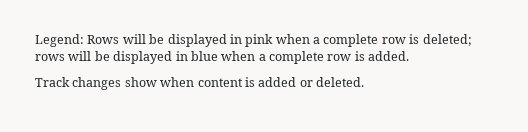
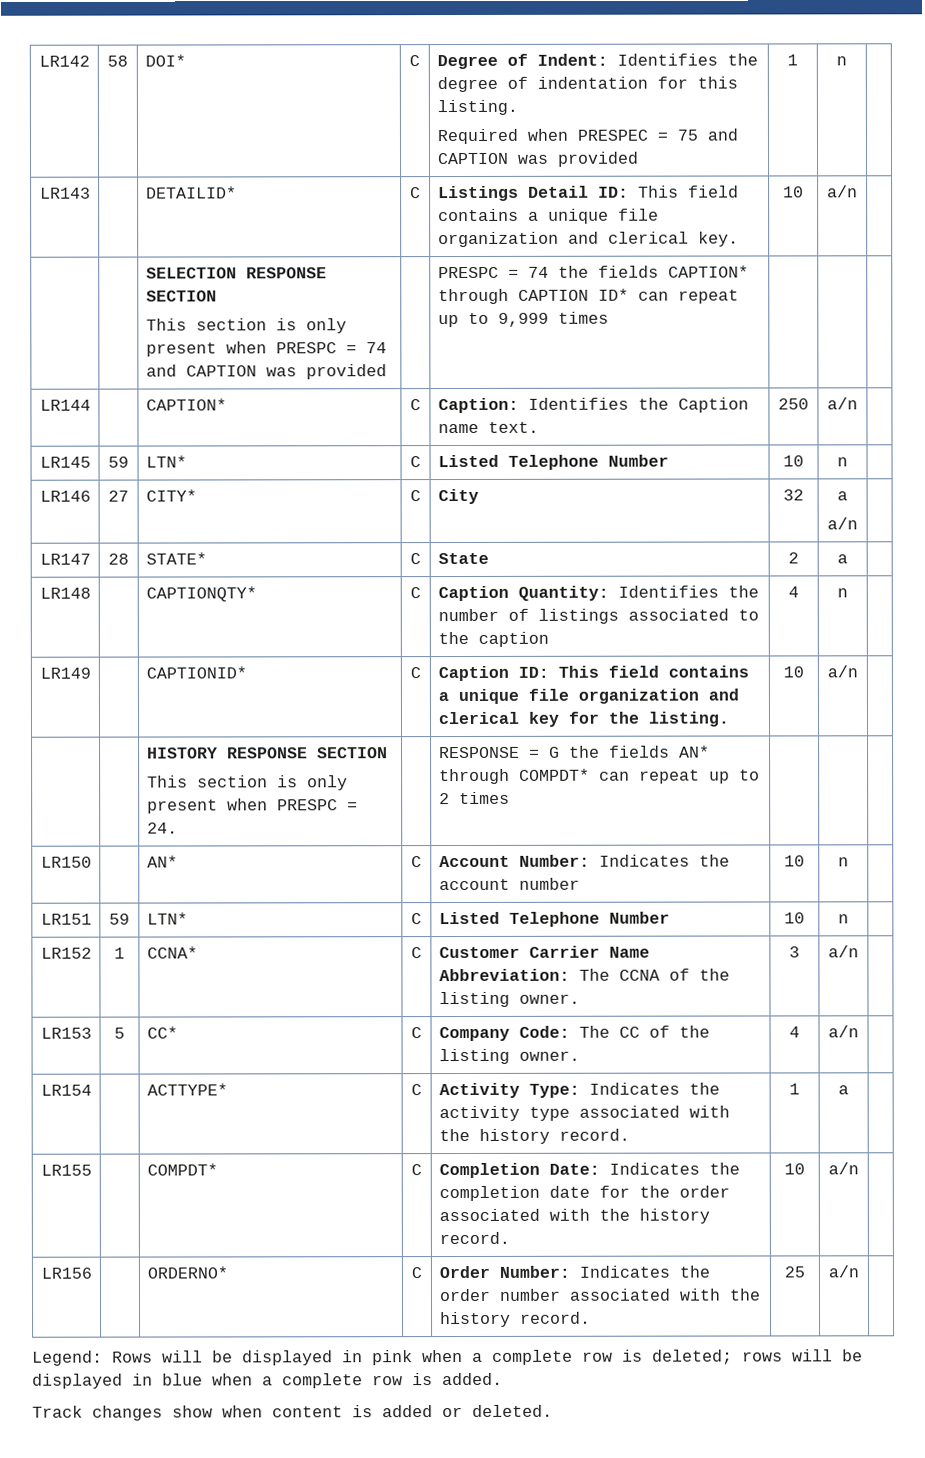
(35, 40) none -> [38,55,90,67] [107,55,128,67] [144,54,186,67] [409,55,420,67] [436,53,758,70] [436,76,738,93] [436,99,518,116] [436,128,738,145] [436,151,639,167] [787,54,798,66] [836,56,847,66] [39,187,91,199] [145,186,237,199] [410,187,421,199] [437,185,739,202] [437,208,659,224] [437,231,739,248] [783,186,804,198] [827,185,858,198] [145,267,327,279] [145,290,217,302] [145,318,347,334] [145,341,387,357] [145,364,387,380] [437,265,749,279] [437,288,739,305] [437,311,609,328] [39,399,91,411] [145,398,227,411] [410,399,421,411] [437,397,749,414] [437,421,539,434] [778,398,809,410] [827,397,858,410] [39,456,91,468] [108,456,129,468] [145,455,187,468] [410,456,421,468] [437,454,669,470] [783,455,804,467] [837,457,848,467] [39,490,91,502] [108,490,129,502] [145,489,197,502] [410,490,421,502] [437,488,479,505] [783,489,804,501] [837,491,848,501] [827,517,858,530] [39,553,91,565] [108,553,129,565] [145,552,207,565] [410,553,421,565] [437,552,489,565] [788,552,799,564] [837,554,848,564] [39,587,91,599] [145,586,257,602] [410,587,421,599] [437,585,759,602] [437,608,759,624] [437,631,549,647] [788,586,799,598] [837,588,848,598] [39,667,91,679] [145,666,247,679] [410,667,421,679] [437,665,749,682] [437,688,739,705] [437,711,729,727] [783,666,804,678] [827,665,858,678] [146,747,388,759] [146,775,348,791] [146,798,358,814] [146,822,178,834] [438,745,710,759] [438,768,760,785] [438,791,510,805] [40,856,92,868] [146,855,178,868] [411,856,422,868] [438,854,730,868] [438,877,580,891] [784,855,805,867] [838,857,849,867] [40,913,92,925] [109,913,130,925] [146,912,188,925] [411,913,422,925] [438,911,670,927] [784,912,805,924] [838,914,849,924] [40,947,92,959] [114,947,125,959] [146,946,198,959] [411,947,422,959] [438,945,650,959] [438,968,730,982] [438,991,580,1008] [789,946,800,958] [828,945,859,958] [40,1027,92,1039] [114,1027,125,1039] [146,1026,178,1039] [411,1027,422,1039] [438,1025,710,1042] [438,1048,580,1065] [789,1026,800,1038] [828,1025,859,1038] [40,1084,92,1096] [146,1083,228,1096] [411,1084,422,1096] [438,1082,720,1099] [438,1105,730,1122] [438,1128,630,1144] [789,1083,800,1095] [838,1085,849,1095] [40,1164,92,1176] [146,1163,218,1176] [411,1164,422,1176] [438,1162,740,1179] [438,1185,730,1202] [438,1208,710,1224] [438,1231,510,1245] [784,1163,805,1175] [828,1162,859,1175] [40,1267,92,1279] [146,1266,228,1279] [411,1267,422,1279] [438,1265,710,1279] [438,1288,760,1302] [439,1311,591,1328] [784,1266,805,1278] [828,1265,859,1278] LR142 | 58 | DOI* | C | Degree of Indent: Identifies the degree of indentation for this listing. // Required when PRESPEC = 75 and CAPTION was provided | 1 | n | // LR143 | | DETAILID* | C | Listings Detail ID: This field contains a unique file organization and clerical key. | 10 | a/n | // | | SELECTION RESPONSE SECTION // This section is only present when PRESPC = 74 and CAPTION was provided | | PRESPC = 74 the fields CAPTION* through CAPTION ID* can repeat up to 9,999 times | | | // LR144 | | CAPTION* | C | Caption: Identifies the Caption name text. | 250 | a/n | // LR145 | 59 | LTN* | C | Listed Telephone Number | 10 | n | // LR146 | 27 | CITY* | C | City | 32 | a // a/n | // LR147 | 28 | STATE* | C | State | 2 | a | // LR148 | | CAPTIONQTY* | C | Caption Quantity: Identifies the number of listings associated to the caption | 4 | n | // LR149 | | CAPTIONID* | C | Caption ID: This field contains a unique file organization and clerical key for the listing. | 10 | a/n | // | | HISTORY RESPONSE SECTION // This section is only present when PRESPC = 24. | | RESPONSE = G the fields AN* through COMPDT* can repeat up to 2 times | | | // LR150 | | AN* | C | Account Number: Indicates the account number | 10 | n | // LR151 | 59 | LTN* | C | Listed Telephone Number | 10 | n | // LR152 | 1 | CCNA* | C | Customer Carrier Name Abbreviation: The CCNA of the listing owner. | 3 | a/n | // LR153 | 5 | CC* | C | Company Code: The CC of the listing owner. | 4 | a/n | // LR154 | | ACTTYPE* | C | Activity Type: Indicates the activity type associated with the history record. | 1 | a | // LR155 | | COMPDT* | C | Completion Date: Indicates the completion date for the order associated with the history record. | 10 | a/n | // LR156 | | ORDERNO* | C | Order Number: Indicates the order number associated with the history record. | 25 | a/n | //

